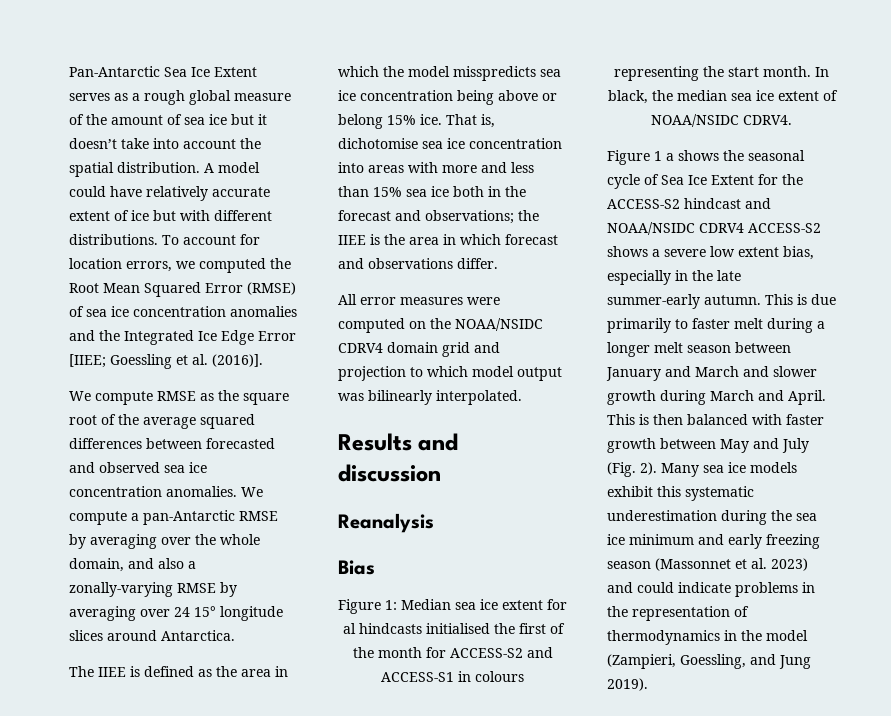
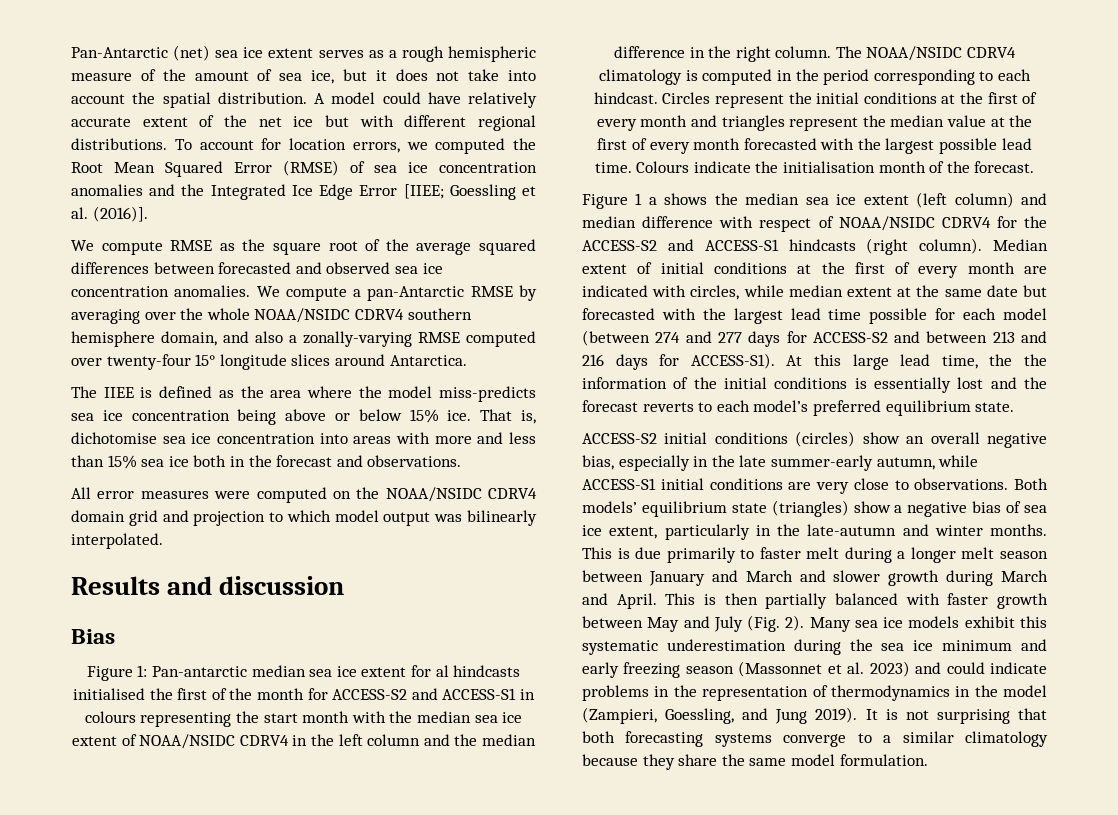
[164,67,257,77] Sea Ice Extent -> [173,45,314,61] (net) sea ice extent
[189,90,231,105] global -> [447,46,536,62] hemispheric
[209,114,227,125] ice -> [310,70,334,84] ice,
[69,138,117,149] doesn’t -> [395,69,460,81] does not
(129, 215) none -> [224,115,282,127] the net
(272, 215) none -> [478,115,536,131] regional
(260, 539) none -> [254,308,472,323] [71,331,155,347] NOAA/NSIDC CDRV4 southern hemisphere
[220,582,237,597] [69,606,190,621] by averaging over 24 -> [466,331,536,347] [71,354,191,370] computed over twenty-four
[275,666,288,677] [338,66,536,81] in which the model misspredicts -> [306,386,536,402] where the model miss-predicts
[338,114,383,129] belong -> [358,409,402,421] below
[425,210,539,224] [338,234,558,245] [338,258,498,269] observations; the IIEE is the area in which forecast and observations differ. -> [367,455,462,467] observations.
[338,513,434,533] // Reanalysis -> (345, 585) none
[401,599,451,610] Median -> [152,665,306,677] Pan-antarctic median
[763,66,829,77] [607,90,648,104] month. In black, -> [302,711,386,723] month with
[743,115,792,125] CDRV4. -> [239,734,536,746] [613,46,1017,62] [599,69,1031,85] [593,92,1038,108] [596,115,1033,131] [597,138,1032,154] [594,161,1035,173] CDRV4 in the left column and the median difference in the right column. The NOAA/NSIDC CDRV4 climatology is computed in the period corresponding to each hindcast. Circles represent the initial conditions at the first of every month and triangles represent the median value at the first of every month forecasted with the largest possible lead time. Colours indicate the initialisation month of the forecast.
[748,150,805,161] [607,174,803,189] [607,198,771,209] [607,222,821,235] [607,246,779,257] seasonal cycle of Sea Ice Extent for the ACCESS-S2 hindcast and NOAA/NSIDC CDRV4 ACCESS-S2 shows a severe low extent -> [745,192,1047,208] [582,216,1047,232] [582,238,1048,255] [582,262,1047,278] [582,285,1047,300] [582,308,1047,324] [582,330,1047,347] [582,353,1047,370] [582,377,1047,393] [582,400,1015,416] [582,431,1047,448] median sea ice extent (left column) and median difference with respect of NOAA/NSIDC CDRV4 for the ACCESS-S2 and ACCESS-S1 hindcasts (right column). Median extent of initial conditions at the first of every month are indicated with circles, while median extent at the same date but forecasted with the largest lead time possible for each model (between 274 and 277 days for ACCESS-S2 and between 213 and 216 days for ACCESS-S1). At this large lead time, the the information of the initial conditions is essentially lost and the forecast reverts to each model’s preferred equilibrium state. // ACCESS-S2 initial conditions (circles) show an overall negative
[704,295,761,305] autumn. -> [876,455,979,470] [582,478,1048,494] [582,500,1047,517] [582,524,1047,540] autumn, while ACCESS-S1 initial conditions are very close to observations. Both models’ equilibrium state (triangles) show a negative bias of sea ice extent, particularly in the late-autumn and winter months.
(683, 419) none -> [765,593,828,609] partially
(648, 684) none -> [865,708,1047,724] [582,731,1048,747] [582,754,928,770] It is not surprising that both forecasting systems converge to a similar climatology because they share the same model formulation.

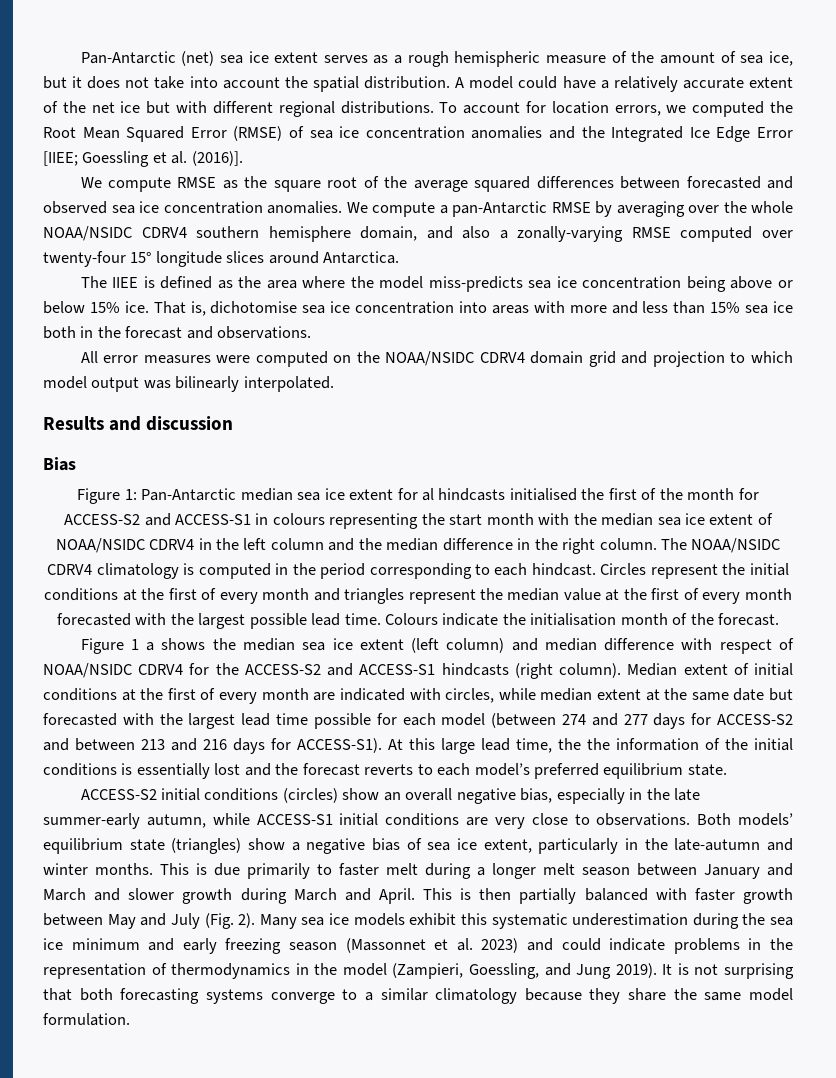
(461, 98) none -> [600,80,609,89] a
[152,666,248,677] Pan-antarctic -> [141,488,237,501] Pan-Antarctic

